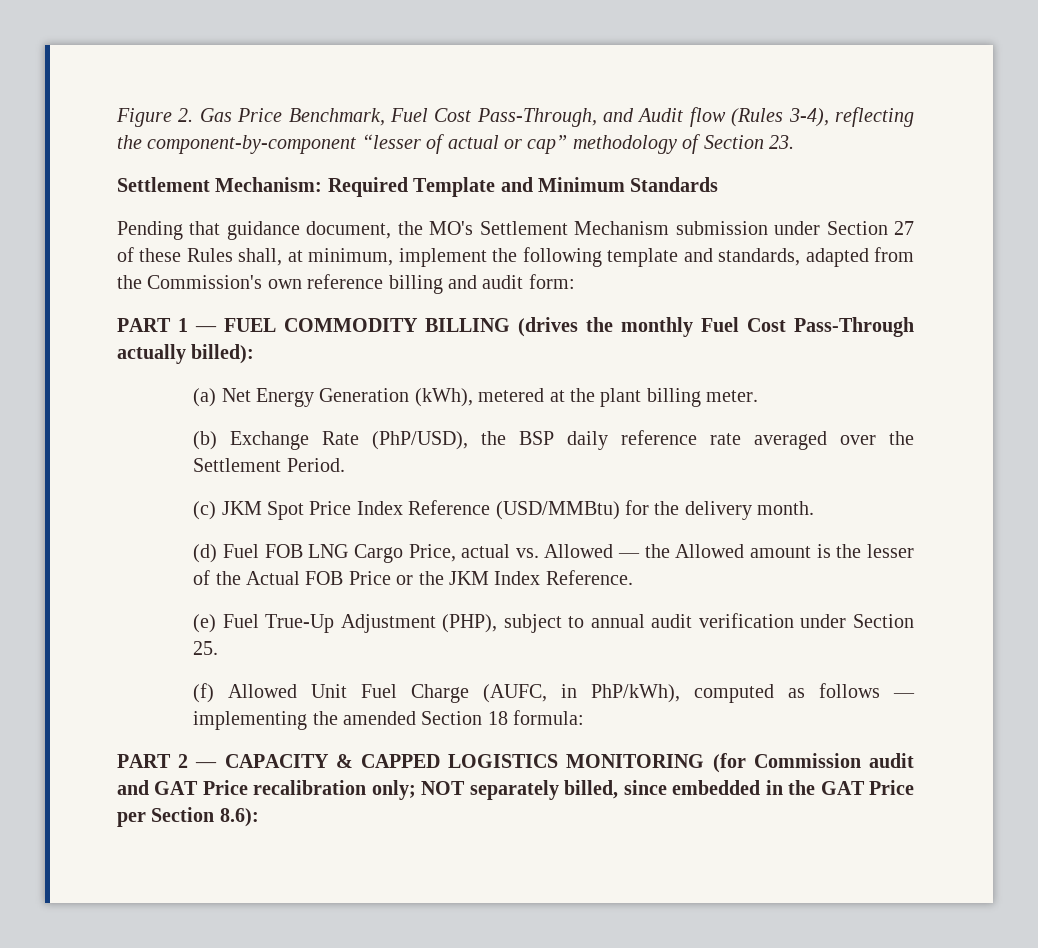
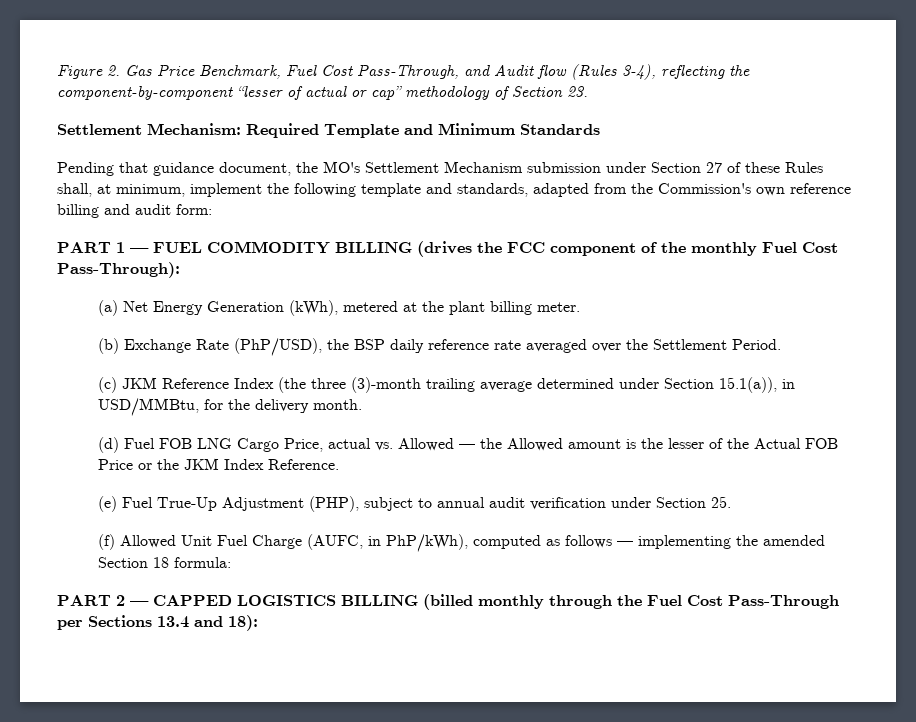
[621,317,914,337] [117,344,255,364] monthly Fuel Cost Pass-Through actually billed): -> [507,242,838,256] [57,262,180,278] FCC component of the monthly Fuel Cost Pass-Through):
[267,500,620,520] Spot Price Index Reference (USD/MMBtu) -> [161,377,795,393] [97,398,199,416] Reference Index (the three (3)-month trailing average determined under Section 15.1(a)), in USD/MMBtu,
[224,753,915,773] [117,780,914,800] [117,807,259,827] CAPACITY & CAPPED LOGISTICS MONITORING (for Commission audit and GAT Price recalibration only; NOT separately billed, since embedded in the GAT Price per Section 8.6): -> [153,594,839,610] [57,615,258,631] CAPPED LOGISTICS BILLING (billed monthly through the Fuel Cost Pass-Through per Sections 13.4 and 18):

